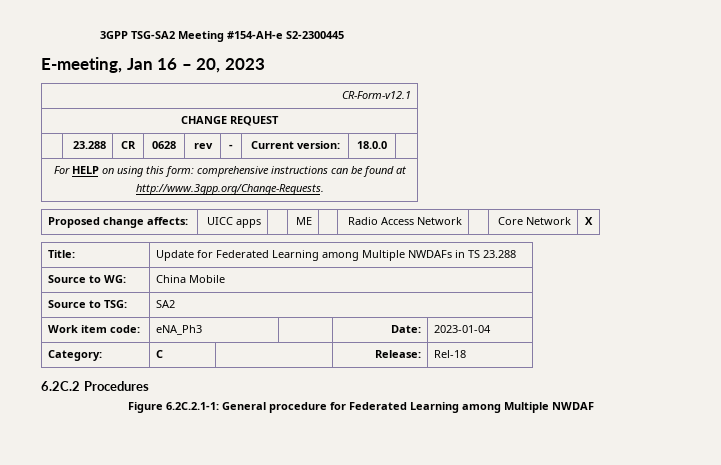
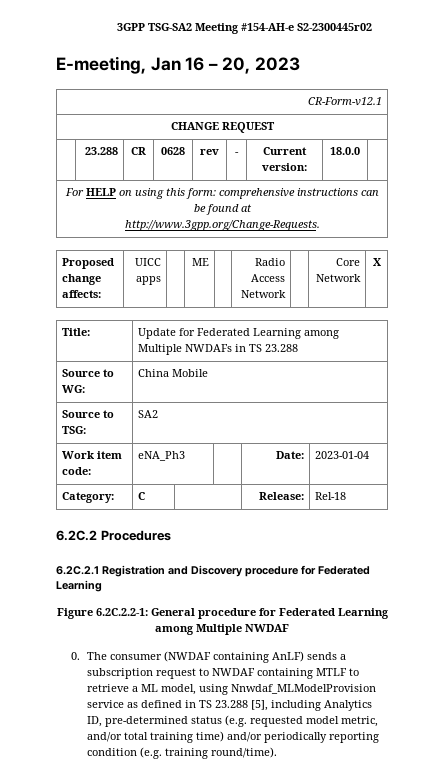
[286,31,345,39] S2-2300445 -> [296,23,372,31] S2-2300445r02
(149, 386) none -> [56,565,370,577] [56,580,102,592] // 6.2C.2.1 Registration and Discovery procedure for Federated Learning
[165,402,219,410] 6.2C.2.1-1: -> [95,608,148,616] 6.2C.2.2-1:
(594, 406) none -> [71,651,346,663] [86,668,359,679] [86,684,376,695] [86,700,372,711] [86,715,378,727] [86,731,379,743] [86,747,277,759] // 0. The consumer (NWDAF containing AnLF) sends a subscription request to NWDAF containing MTLF to retrieve a ML model, using Nnwdaf_MLModelProvision service as defined in TS 23.288 [5], including Analytics ID, pre-determined status (e.g. requested model metric, and/or total training time) and/or periodically reporting condition (e.g. training round/time).

